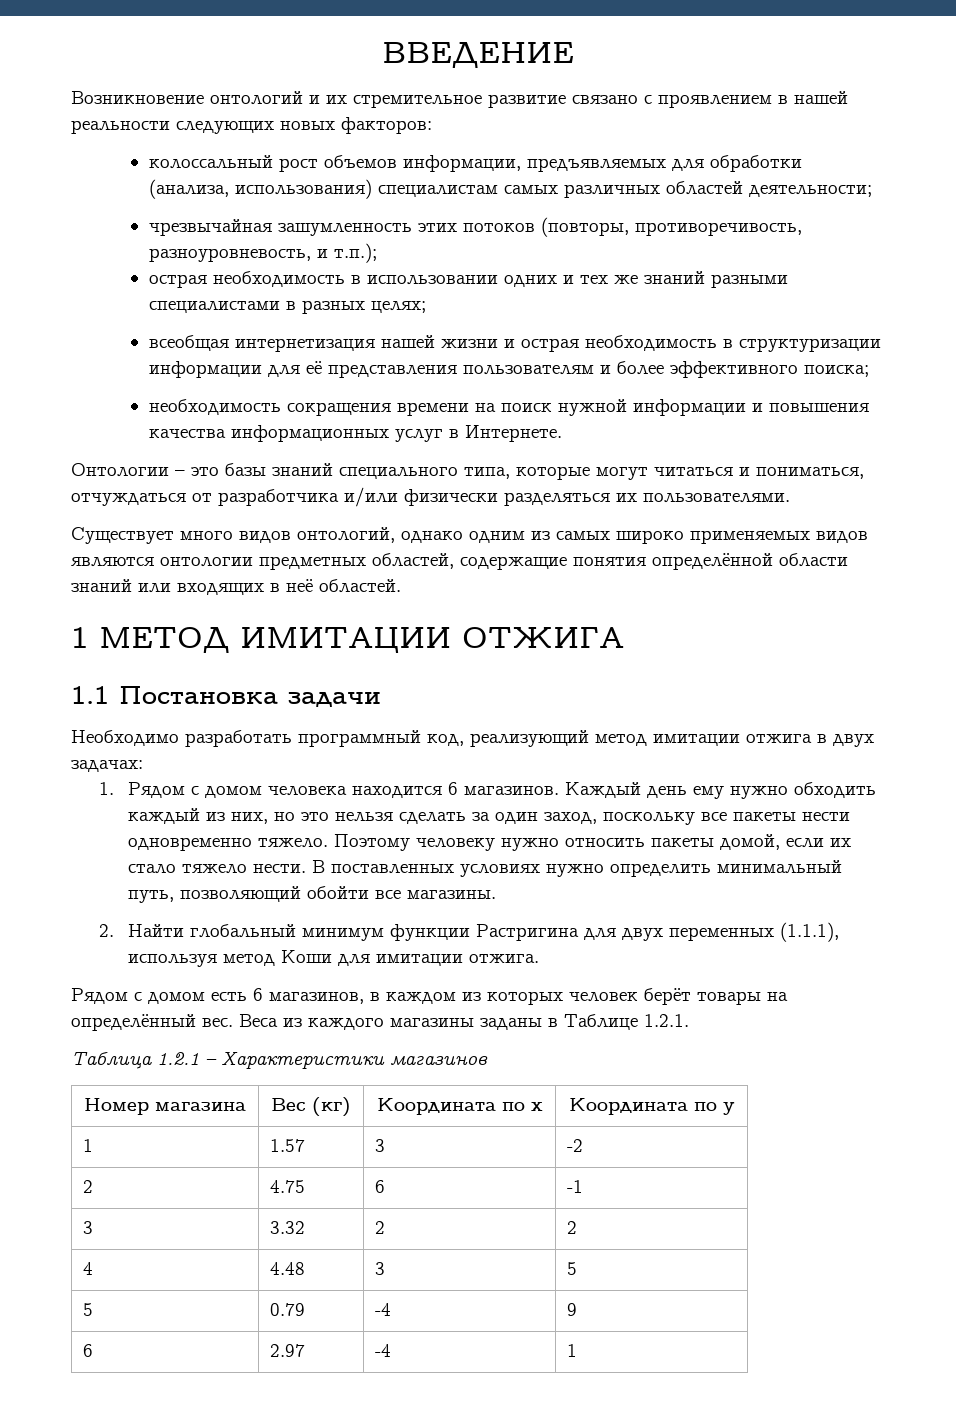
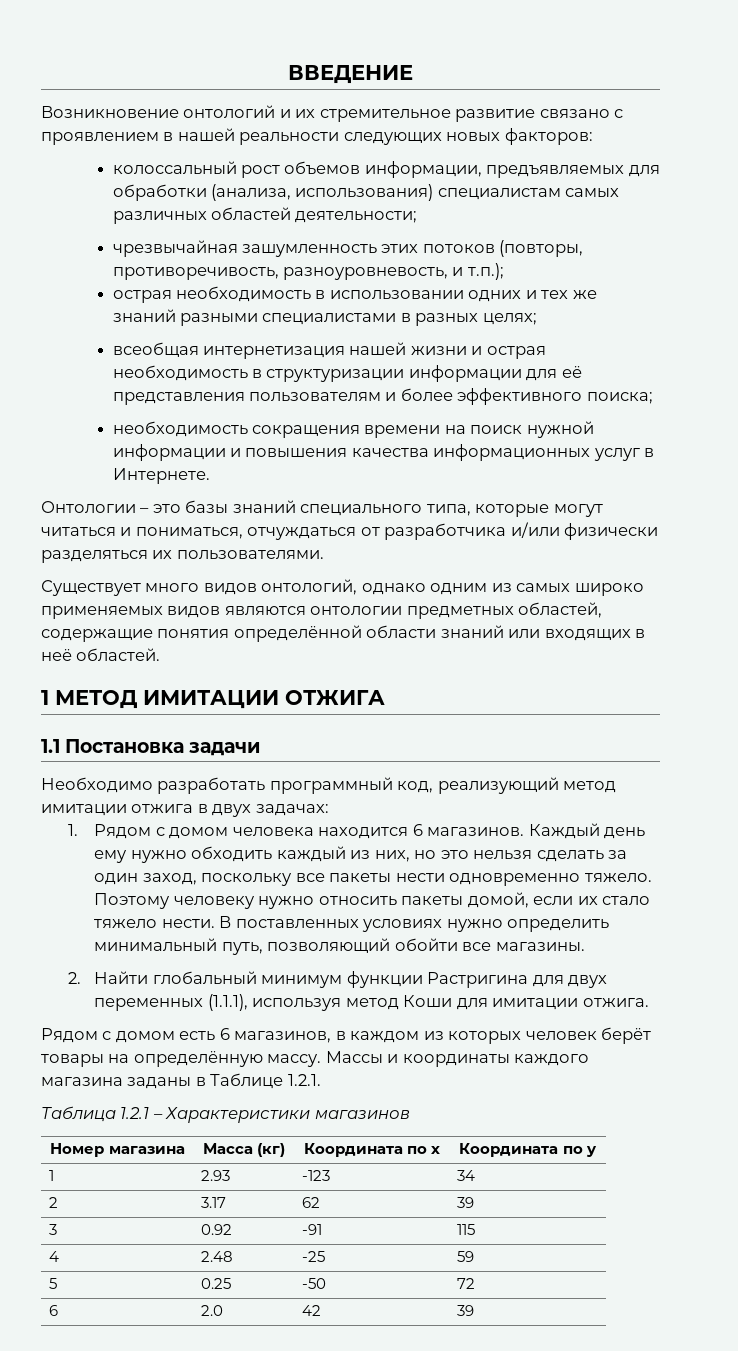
[71,1014,474,1031] определённый вес. Веса из каждого магазины -> [133,1051,590,1067] [41,1077,123,1086] определённую массу. Массы и координаты каждого магазина
[271,1098,306,1111] Вес -> [202,1143,253,1154] Масса
[269,1139,305,1152] [374,1139,385,1152] [566,1139,583,1152] [82,1180,93,1193] [269,1180,305,1193] [374,1180,385,1193] [566,1180,583,1193] [82,1221,93,1234] [269,1221,305,1234] [374,1221,385,1234] [566,1221,577,1234] [82,1262,93,1275] [269,1262,305,1275] [374,1262,385,1275] [566,1262,577,1275] [82,1303,93,1316] [269,1303,305,1316] [374,1303,391,1316] [566,1303,577,1316] [82,1344,93,1357] [269,1344,305,1357] [374,1344,391,1357] [566,1344,577,1357] 1.57 | 3 | -2 // 2 | 4.75 | 6 | -1 // 3 | 3.32 | 2 | 2 // 4 | 4.48 | 3 | 5 // 5 | 0.79 | -4 | 9 // 6 | 2.97 | -4 | 1 -> [201,1170,231,1181] [302,1170,331,1181] [457,1170,476,1181] [49,1197,59,1208] [201,1197,227,1208] [302,1197,321,1208] [457,1197,475,1208] [49,1224,58,1235] [201,1224,233,1235] [302,1224,323,1235] [457,1224,476,1235] [49,1251,60,1262] [201,1251,234,1262] [302,1251,326,1262] [457,1251,475,1262] [49,1278,58,1289] [201,1278,232,1289] [302,1278,327,1289] [457,1278,476,1289] [49,1305,59,1316] [201,1305,224,1316] [302,1305,322,1316] [457,1305,475,1316] 2.93 | -123 | 34 // 2 | 3.17 | 62 | 39 // 3 | 0.92 | -91 | 115 // 4 | 2.48 | -25 | 59 // 5 | 0.25 | -50 | 72 // 6 | 2.0 | 42 | 39

